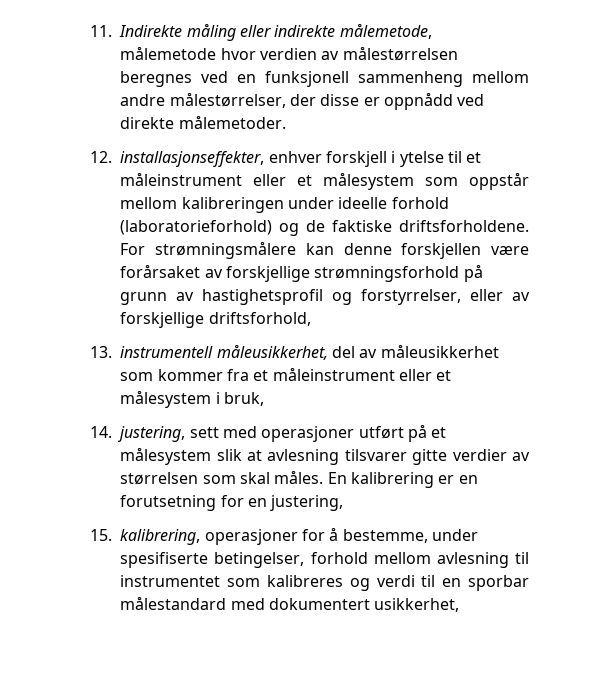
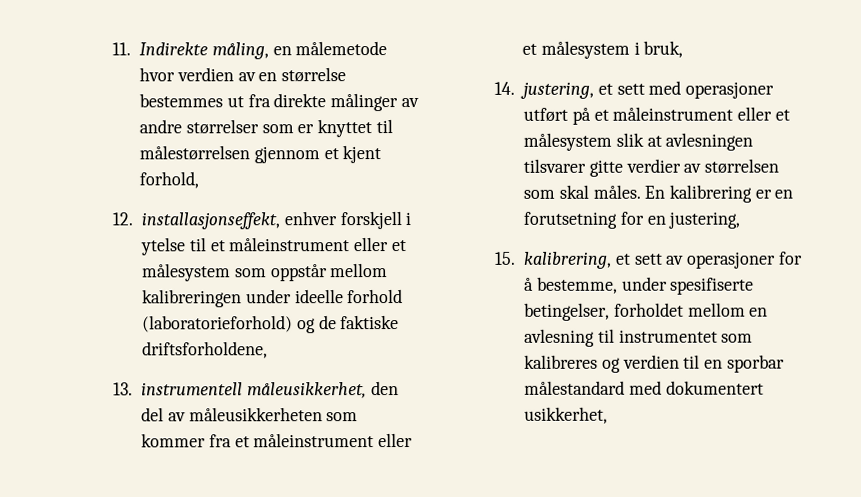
[186,23,432,41] [120,46,458,61] [120,71,530,87] [120,92,485,110] [120,115,286,129] måling eller indirekte målemetode, målemetode hvor verdien av målestørrelsen beregnes ved en funksjonell sammenheng mellom andre målestørrelser, der disse er oppnådd ved direkte målemetoder. -> [211,41,388,60] [139,67,346,83] [139,93,419,112] [139,119,393,138] [139,145,382,164] [139,171,200,189] måling, en målemetode hvor verdien av en størrelse bestemmes ut fra direkte målinger av andre størrelser som er knyttet til målestørrelsen gjennom et kjent forhold,
[120,151,265,167] installasjonseffekter, -> [141,212,281,230] installasjonseffekt,
[399,220,529,232] [120,241,529,259] [120,264,483,282] [120,289,530,305] [120,312,311,328] driftsforholdene. For strømningsmålere kan denne forskjellen være forårsaket av forskjellige strømningsforhold på grunn av hastighetsprofil og forstyrrelser, eller av forskjellige driftsforhold, -> [142,341,269,359] driftsforholdene,
(328, 352) none -> [370,381,399,396] den
[380,344,499,358] måleusikkerhet -> [188,407,323,422] måleusikkerheten
(186, 434) none -> [597,83,613,95] et
(447, 432) none -> [612,106,790,121] måleinstrument eller et
[267,449,340,465] avlesning -> [665,132,754,151] avlesningen
(201, 537) none -> [615,253,685,265] et sett av
[310,552,431,564] forhold mellom -> [613,302,769,317] forholdet mellom en
[376,575,415,587] verdi -> [622,354,680,369] verdien

